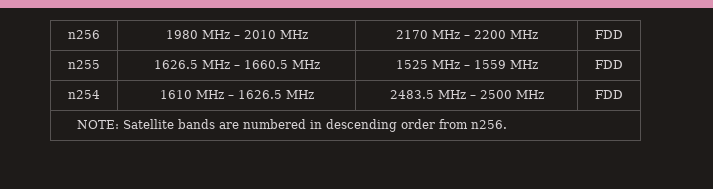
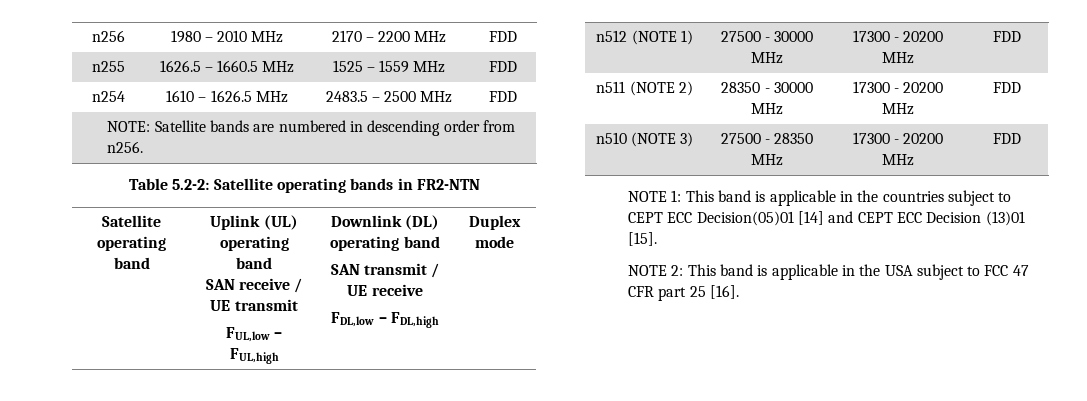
[201,30,230,39] MHz -> (201, 36) none
[431,30,460,39] MHz -> (362, 36) none
[201,60,230,69] MHz -> (201, 66) none
[431,60,460,69] MHz -> (363, 66) none
[195,90,224,99] MHz -> (195, 96) none
[437,90,466,99] MHz -> (368, 96) none
(507, 124) none -> [129,178,480,193] [102,215,161,227] [97,236,166,251] [113,257,150,269] [210,215,298,230] [219,236,289,251] [236,257,272,269] [205,278,303,293] [210,299,298,311] [225,327,283,342] [229,348,279,364] [330,215,440,230] [330,236,440,251] [330,263,440,278] [347,284,423,296] [331,312,439,328] [468,215,521,230] [474,236,514,248] [596,30,693,45] [720,31,814,42] [751,52,783,64] [852,30,944,42] [882,52,914,64] [993,31,1021,42] [596,81,693,96] [721,82,813,93] [751,103,783,115] [852,81,944,93] [882,103,914,115] [993,82,1021,93] [595,132,694,147] [720,133,814,144] [751,154,783,166] [852,132,944,144] [882,154,914,166] [993,133,1021,144] [627,190,1012,206] [627,211,1025,226] [627,232,657,246] [627,264,1029,280] [627,285,739,301] // Table 5.2-2: Satellite operating bands in FR2-NTN // Satellite operating band | Uplink (UL) operating band // SAN receive / UE transmit // FUL,low – FUL,high | Downlink (DL) operating band // SAN transmit / UE receive // FDL,low – FDL,high | Duplex mode // n512 (NOTE 1) | 27500 - 30000 MHz | 17300 - 20200 MHz | FDD // n511 (NOTE 2) | 28350 - 30000 MHz | 17300 - 20200 MHz | FDD // n510 (NOTE 3) | 27500 - 28350 MHz | 17300 - 20200 MHz | FDD // NOTE 1: This band is applicable in the countries subject to CEPT ECC Decision(05)01 [14] and CEPT ECC Decision (13)01 [15]. // NOTE 2: This band is applicable in the USA subject to FCC 47 CFR part 25 [16].

